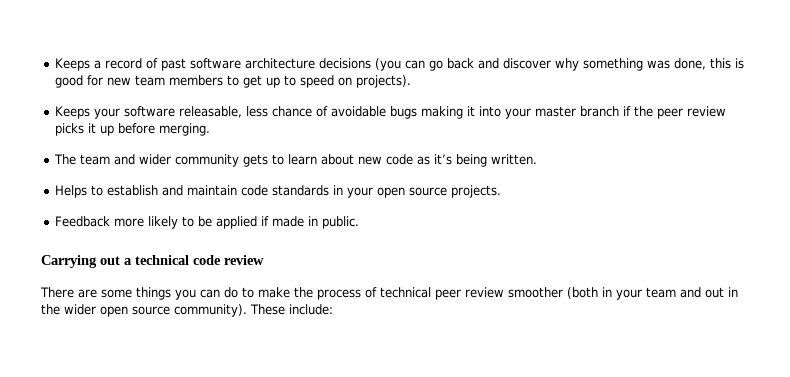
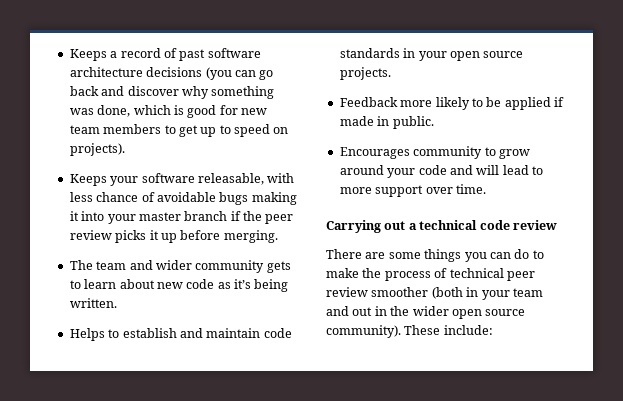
[710,58,732,69] this -> [133,105,171,115] which
(243, 112) none -> [267,173,295,183] with
(360, 222) none -> [339,146,530,159] [339,165,543,178] [339,184,486,197] // Encourages community to grow around your code and will lead to more support over time.

